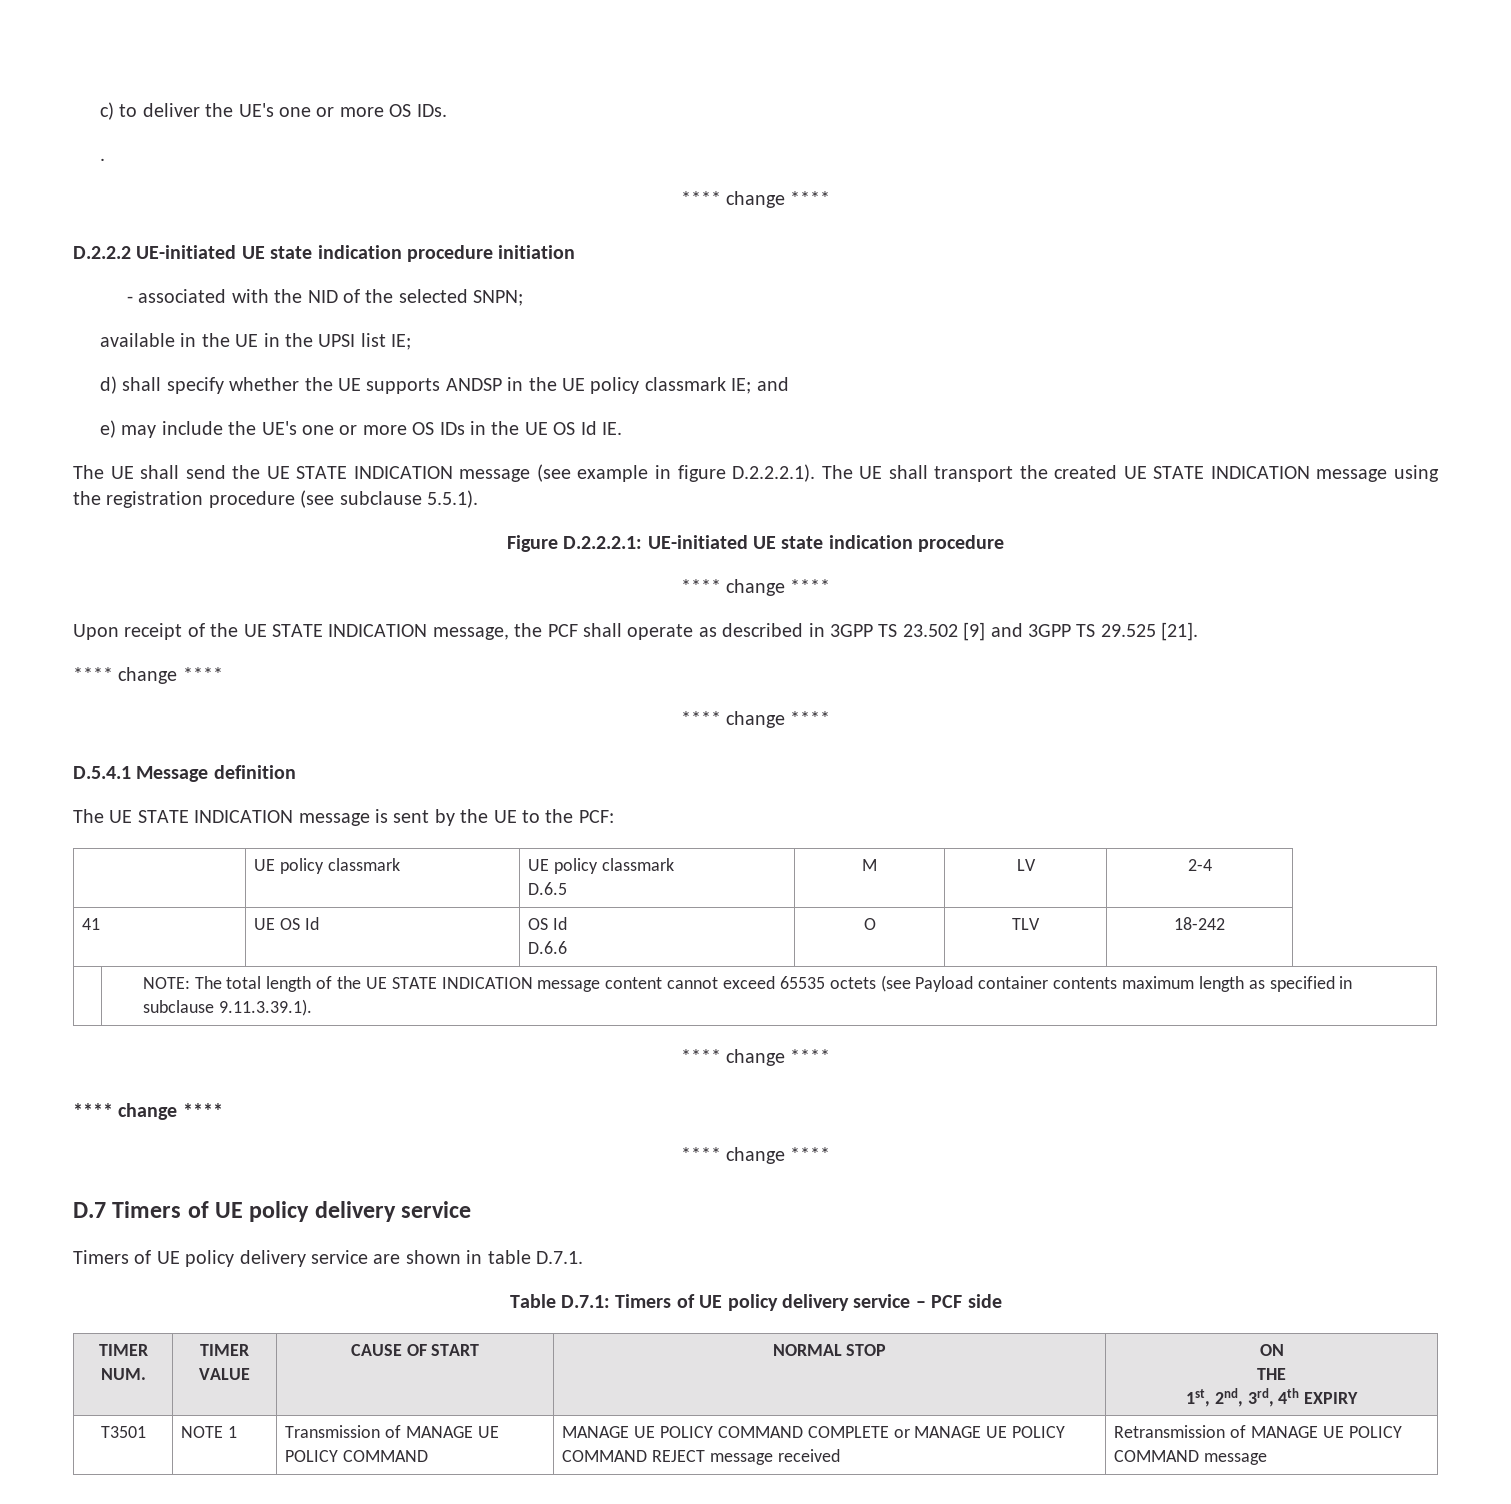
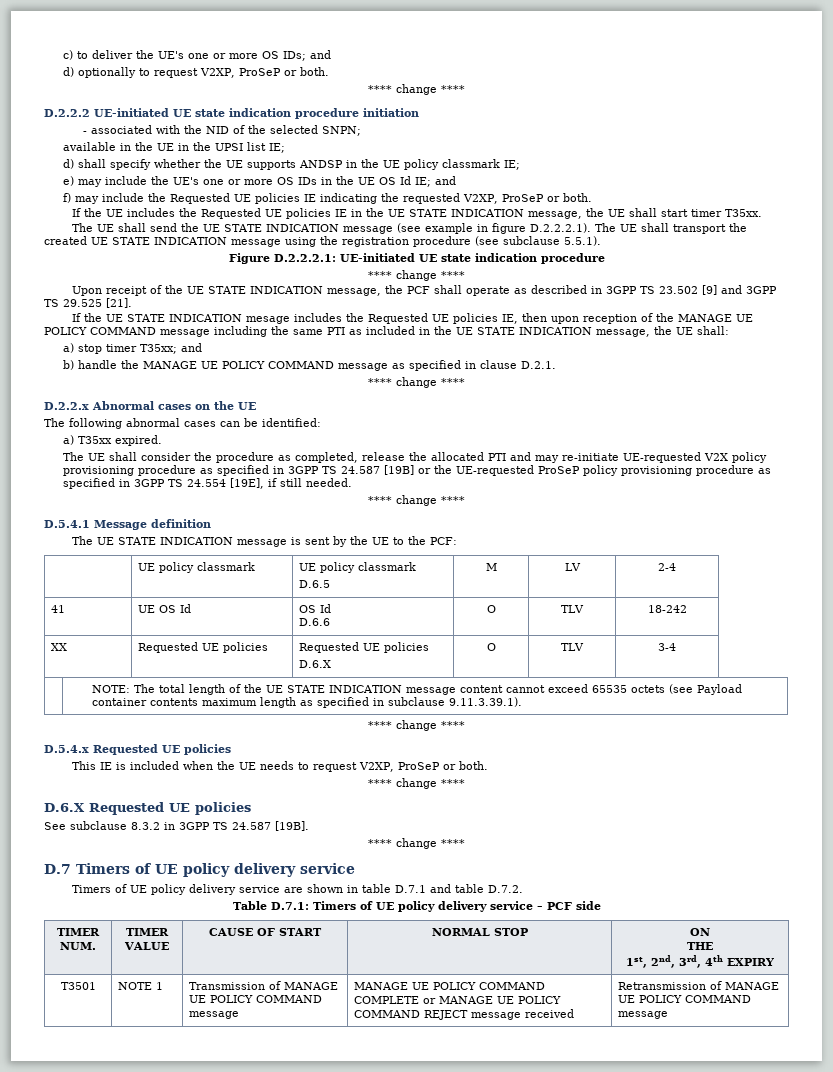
[416,104,447,117] [100,158,106,161] IDs. // . -> [283,50,332,61] [63,67,330,78] IDs; and // d) optionally to request V2XP, ProSeP or both.
[756,377,789,391] and -> (521, 165) none
[602,422,623,435] IE. -> [415,176,457,187] [63,193,593,204] [71,208,762,219] IE; and // f) may include the Requested UE policies IE indicating the requested V2XP, ProSeP or both. // If the UE includes the Requested UE policies IE in the UE STATE INDICATION message, the UE shall start timer T35xx.
[73,667,223,684] **** change **** -> [71,313,753,324] [44,326,729,337] [63,343,203,354] [63,360,557,371] [368,377,465,388] [44,401,256,410] [44,418,321,429] [63,435,163,446] [63,452,768,463] [63,465,772,476] [63,478,353,489] If the UE STATE INDICATION mesage includes the Requested UE policies IE, then upon reception of the MANAGE UE POLICY COMMAND message including the same PTI as included in the UE STATE INDICATION message, the UE shall: // a) stop timer T35xx; and // b) handle the MANAGE UE POLICY COMMAND message as specified in clause D.2.1. // **** change **** // D.2.2.x Abnormal cases on the UE // The following abnormal cases can be identified: // a) T35xx expired. // The UE shall consider the procedure as completed, release the allocated PTI and may re-initiate UE-requested V2X policy provisioning procedure as specified in 3GPP TS 24.587 [19B] or the UE-requested ProSeP policy provisioning procedure as specified in 3GPP TS 24.554 [19E], if still needed.
(1225, 923) none -> [50,643,67,651] [137,642,268,653] [298,642,429,653] [298,660,331,668] [486,643,496,651] [561,643,585,651] [658,643,676,651] // XX | Requested UE policies | Requested UE policies // D.6.X | O | TLV | 3-4
[73,1103,223,1120] **** change **** -> [44,744,231,755] [71,761,488,772] [368,778,465,789] [44,802,251,815] [44,821,309,831] D.5.4.x Requested UE policies // This IE is included when the UE needs to request V2XP, ProSeP or both. // **** change **** // D.6.X Requested UE policies // See subclause 8.3.2 in 3GPP TS 24.587 [19B].
[535,1251,583,1264] D.7.1. -> [394,884,523,893] D.7.1 and table D.7.2.
(429, 1456) none -> [188,1011,239,1019] message

